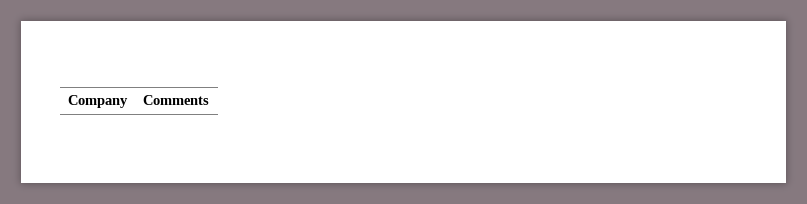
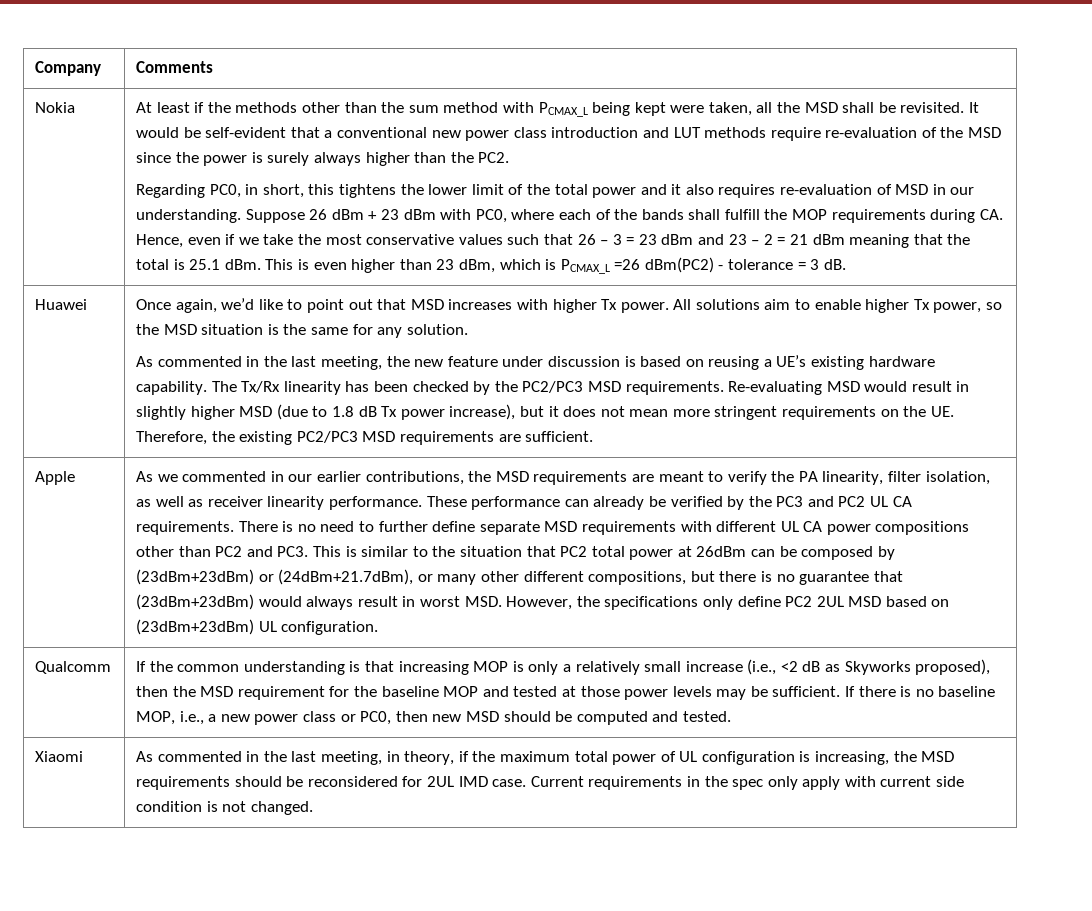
(209, 100) none -> [35,102,76,113] [136,102,980,117] [136,127,1002,141] [136,152,510,166] [136,184,975,198] [136,209,1003,223] [136,234,971,248] [136,257,846,274] [35,299,88,310] [136,298,1003,313] [136,324,468,338] [136,355,935,370] [136,381,970,395] [136,404,954,420] [136,431,594,445] [35,471,76,485] [136,471,990,485] [136,496,912,510] [136,521,970,535] [136,546,895,560] [136,569,903,585] [136,594,950,610] [136,619,379,635] [35,661,112,674] [136,659,991,675] [136,686,996,700] [136,711,731,725] [35,751,84,762] [136,751,955,765] [136,776,965,790] [136,801,313,815] // Nokia | At least if the methods other than the sum method with PCMAX_L being kept were taken, all the MSD shall be revisited. It would be self-evident that a conventional new power class introduction and LUT methods require re-evaluation of the MSD since the power is surely always higher than the PC2. // Regarding PC0, in short, this tightens the lower limit of the total power and it also requires re-evaluation of MSD in our understanding. Suppose 26 dBm + 23 dBm with PC0, where each of the bands shall fulfill the MOP requirements during CA. Hence, even if we take the most conservative values such that 26 – 3 = 23 dBm and 23 – 2 = 21 dBm meaning that the total is 25.1 dBm. This is even higher than 23 dBm, which is PCMAX_L =26 dBm(PC2) - tolerance = 3 dB. // Huawei | Once again, we’d like to point out that MSD increases with higher Tx power. All solutions aim to enable higher Tx power, so the MSD situation is the same for any solution. // As commented in the last meeting, the new feature under discussion is based on reusing a UE’s existing hardware capability. The Tx/Rx linearity has been checked by the PC2/PC3 MSD requirements. Re-evaluating MSD would result in slightly higher MSD (due to 1.8 dB Tx power increase), but it does not mean more stringent requirements on the UE. Therefore, the existing PC2/PC3 MSD requirements are sufficient. // Apple | As we commented in our earlier contributions, the MSD requirements are meant to verify the PA linearity, filter isolation, as well as receiver linearity performance. These performance can already be verified by the PC3 and PC2 UL CA requirements. There is no need to further define separate MSD requirements with different UL CA power compositions other than PC2 and PC3. This is similar to the situation that PC2 total power at 26dBm can be composed by (23dBm+23dBm) or (24dBm+21.7dBm), or many other different compositions, but there is no guarantee that (23dBm+23dBm) would always result in worst MSD. However, the specifications only define PC2 2UL MSD based on (23dBm+23dBm) UL configuration. // Qualcomm | If the common understanding is that increasing MOP is only a relatively small increase (i.e., <2 dB as Skyworks proposed), then the MSD requirement for the baseline MOP and tested at those power levels may be sufficient. If there is no baseline MOP, i.e., a new power class or PC0, then new MSD should be computed and tested. // Xiaomi | As commented in the last meeting, in theory, if the maximum total power of UL configuration is increasing, the MSD requirements should be reconsidered for 2UL IMD case. Current requirements in the spec only apply with current side condition is not changed.

